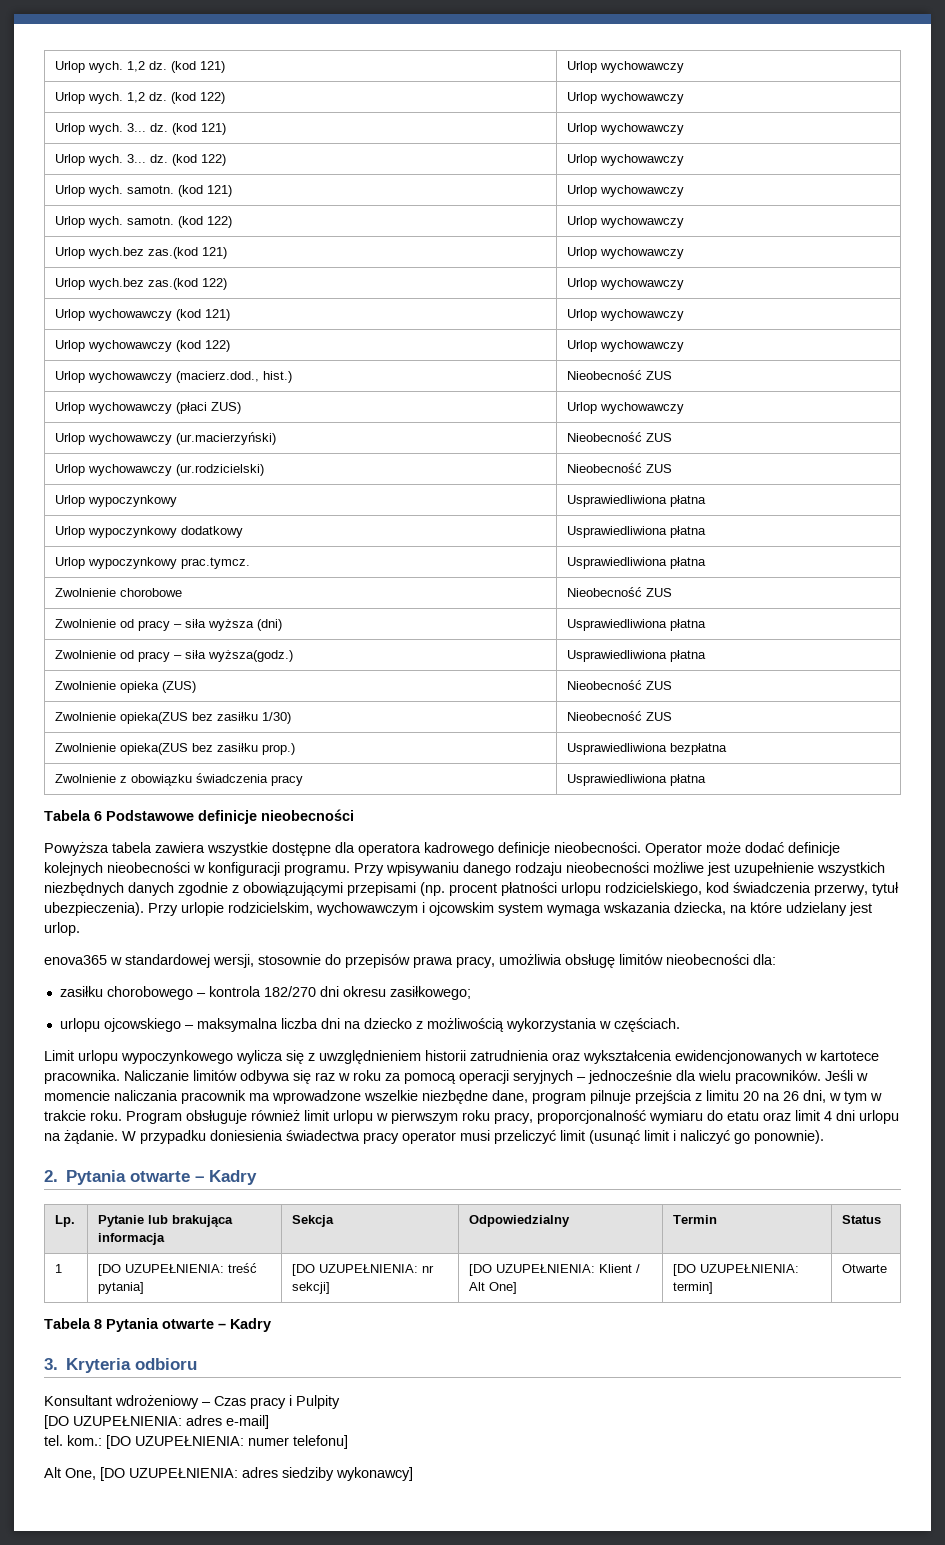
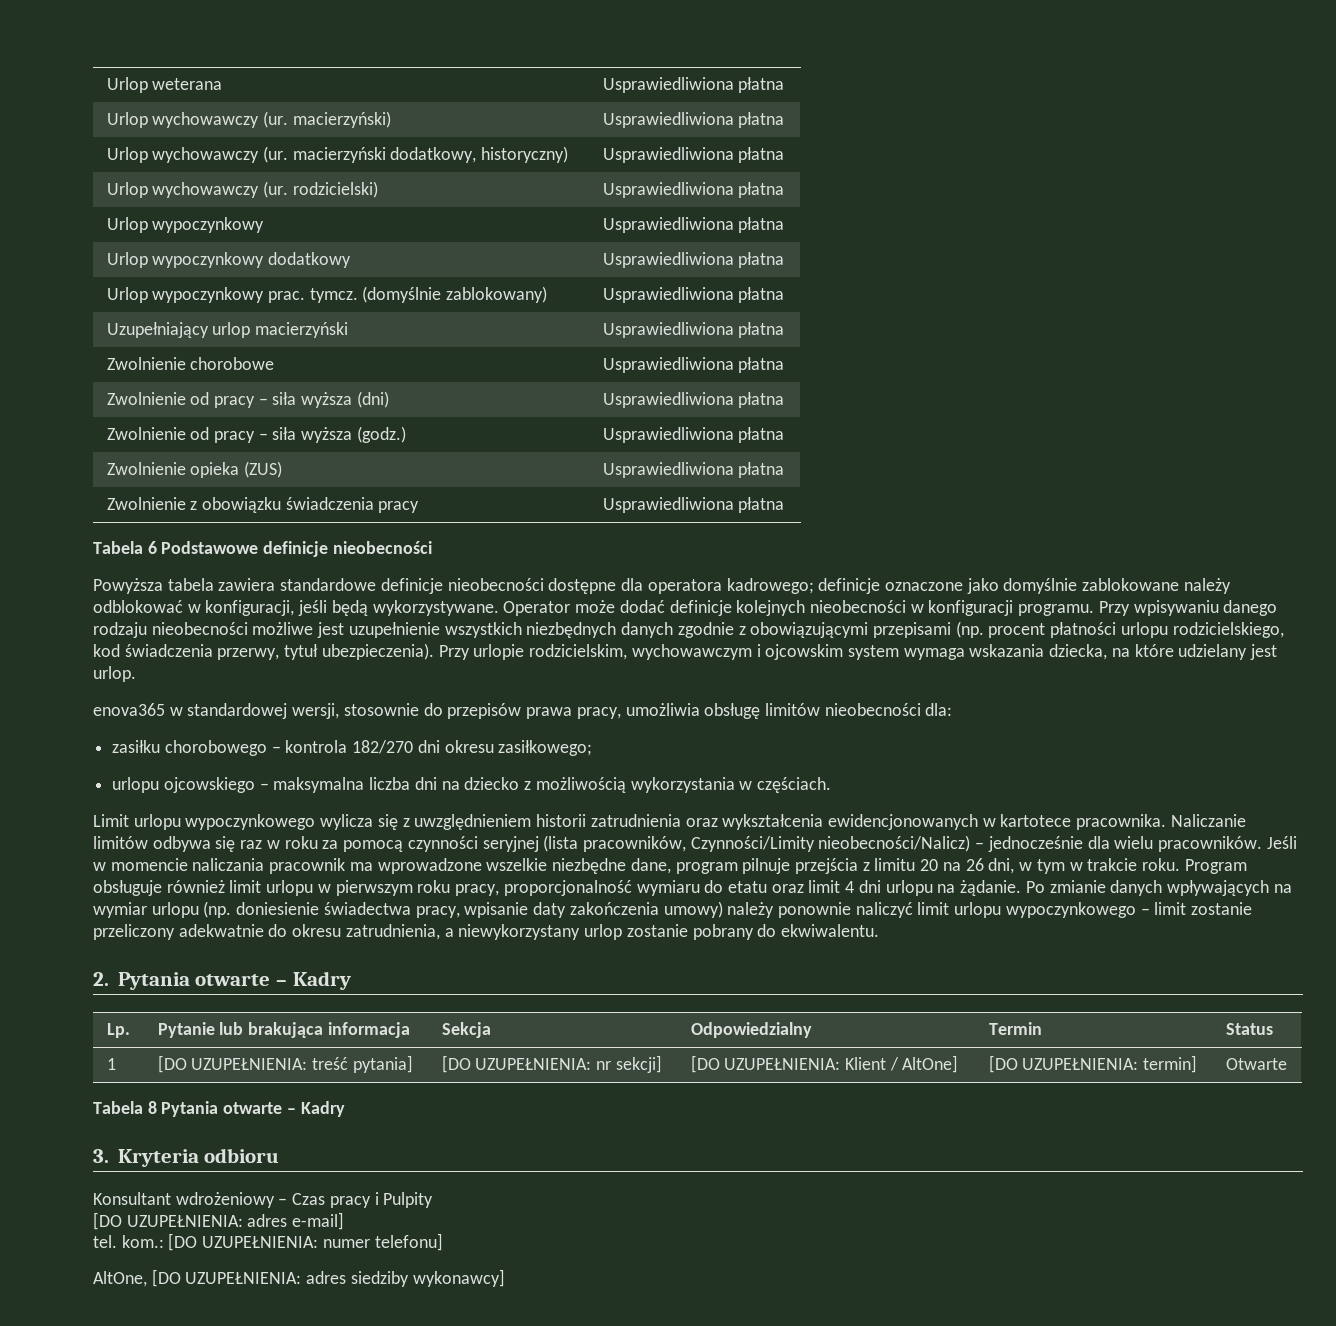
[55,61,226,73] [567,61,685,73] [55,92,226,104] [567,92,685,104] [55,123,227,135] [567,123,685,135] [55,154,227,166] [567,154,685,166] [55,185,233,197] [567,185,685,197] [55,216,233,228] [567,216,685,228] [55,247,228,259] [567,247,685,259] [55,278,228,290] [567,278,685,290] [55,309,231,321] [567,309,685,321] [55,340,231,352] [567,340,685,352] [55,371,293,383] [567,370,673,380] [55,402,242,414] [567,402,685,414] [55,432,277,445] [567,432,673,442] [55,464,265,476] [567,463,673,473] Urlop wych. 1,2 dz. (kod 121) | Urlop wychowawczy // Urlop wych. 1,2 dz. (kod 122) | Urlop wychowawczy // Urlop wych. 3... dz. (kod 121) | Urlop wychowawczy // Urlop wych. 3... dz. (kod 122) | Urlop wychowawczy // Urlop wych. samotn. (kod 121) | Urlop wychowawczy // Urlop wych. samotn. (kod 122) | Urlop wychowawczy // Urlop wych.bez zas.(kod 121) | Urlop wychowawczy // Urlop wych.bez zas.(kod 122) | Urlop wychowawczy // Urlop wychowawczy (kod 121) | Urlop wychowawczy // Urlop wychowawczy (kod 122) | Urlop wychowawczy // Urlop wychowawczy (macierz.dod., hist.) | Nieobecność ZUS // Urlop wychowawczy (płaci ZUS) | Urlop wychowawczy // Urlop wychowawczy (ur.macierzyński) | Nieobecność ZUS // Urlop wychowawczy (ur.rodzicielski) | Nieobecność ZUS -> [106,77,223,93] [602,77,785,93] [106,111,391,128] [602,112,785,128] [106,146,569,163] [602,147,785,163] [106,181,378,198] [602,182,785,198] Urlop weterana | Usprawiedliwiona płatna // Urlop wychowawczy (ur. macierzyński) | Usprawiedliwiona płatna // Urlop wychowawczy (ur. macierzyński dodatkowy, historyczny) | Usprawiedliwiona płatna // Urlop wychowawczy (ur. rodzicielski) | Usprawiedliwiona płatna
[181,557,251,569] prac.tymcz. -> [267,286,548,303] [602,287,785,303] [106,322,348,338] prac. tymcz. (domyślnie zablokowany) | Usprawiedliwiona płatna // Uzupełniający urlop macierzyński
[567,587,673,597] Nieobecność ZUS -> [602,357,785,373] Usprawiedliwiona płatna
[208,650,294,662] wyższa(godz.) -> [301,426,406,443] wyższa (godz.)
[567,680,673,690] [55,712,292,724] [567,711,673,721] [55,743,296,755] [567,743,728,755] | Nieobecność ZUS // Zwolnienie opieka(ZUS bez zasiłku 1/30) | Nieobecność ZUS // Zwolnienie opieka(ZUS bez zasiłku prop.) | Usprawiedliwiona bezpłatna -> [602,462,785,478] | Usprawiedliwiona płatna
[207,842,641,856] wszystkie dostępne dla operatora kadrowego definicje nieobecności. -> [280,578,1231,594] [93,600,499,616] standardowe definicje nieobecności dostępne dla operatora kadrowego; definicje oznaczone jako domyślnie zablokowane należy odblokować w konfiguracji, jeśli będą wykorzystywane.
[459,1070,573,1084] operacji seryjnych -> [407,835,971,852] czynności seryjnej (lista pracowników, Czynności/Limity nieobecności/Nalicz)
[122,1130,824,1144] W przypadku doniesienia świadectwa pracy operator musi przeliczyć limit (usunąć limit i naliczyć go ponownie). -> [1025,880,1292,896] [93,901,1253,918] [93,924,879,940] Po zmianie danych wpływających na wymiar urlopu (np. doniesienie świadectwa pracy, wpisanie daty zakończenia umowy) należy ponownie naliczyć limit urlopu wypoczynkowego – limit zostanie przeliczony adekwatnie do okresu zatrudnienia, a niewykorzystany urlop zostanie pobrany do ekwiwalentu.
[469,1282,518,1294] Alt One] -> [902,1055,959,1073] AltOne]
[44,1467,96,1480] Alt One, -> [93,1271,147,1287] AltOne,

